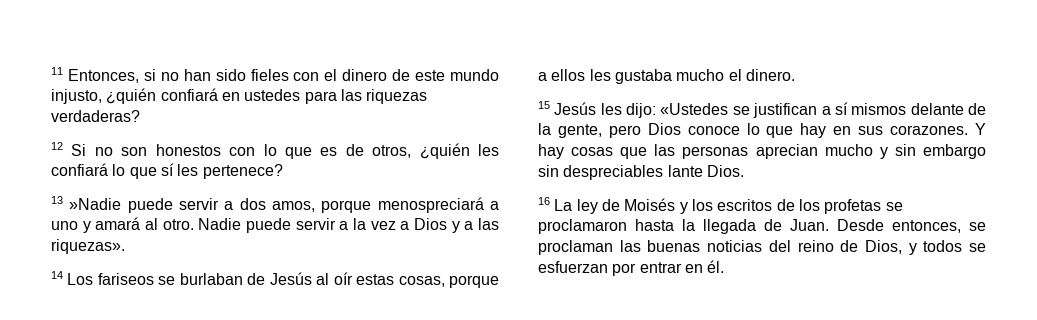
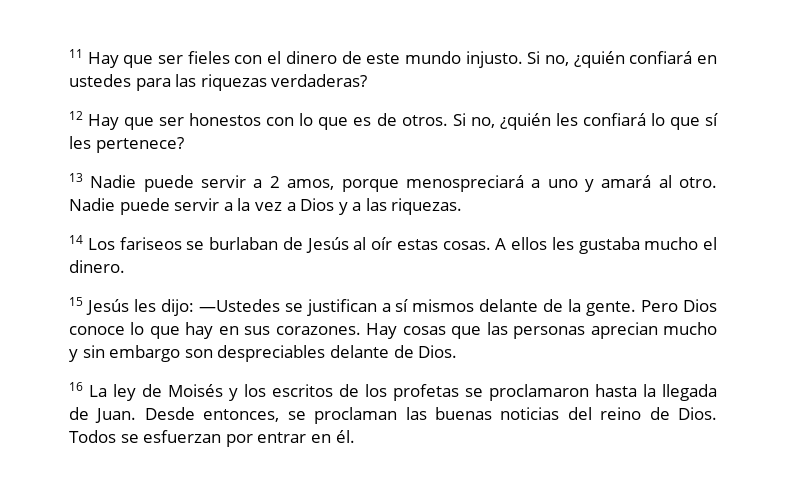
[67,69,246,83] Entonces, si no han sido -> [87,52,184,68] Hay que ser
[51,89,102,104] injusto, -> [465,51,569,68] injusto. Si no,
[71,144,148,156] Si no son -> [88,114,185,130] Hay que ser
[372,145,412,158] otros, -> [401,113,495,128] otros. Si no,
[69,198,266,213] »Nadie puede servir a dos -> [90,175,280,192] Nadie puede servir a 2
[51,239,125,254] riquezas». -> [391,198,463,215] riquezas.
[398,275,499,288] [538,72,547,81] cosas, porque a -> [442,238,507,250] cosas. A
[660,103,729,115] «Ustedes -> [198,299,280,312] —Ustedes
[557,124,641,138] gente, pero -> [586,300,679,316] gente. Pero
[975,123,987,135] [538,144,564,159] Y hay -> [366,323,398,339] Hay
[538,165,703,180] sin despreciables lante -> [184,345,414,362] son despreciables delante de
[864,240,963,255] Dios, y todos -> [677,407,717,420] [69,430,116,443] Dios. Todos

